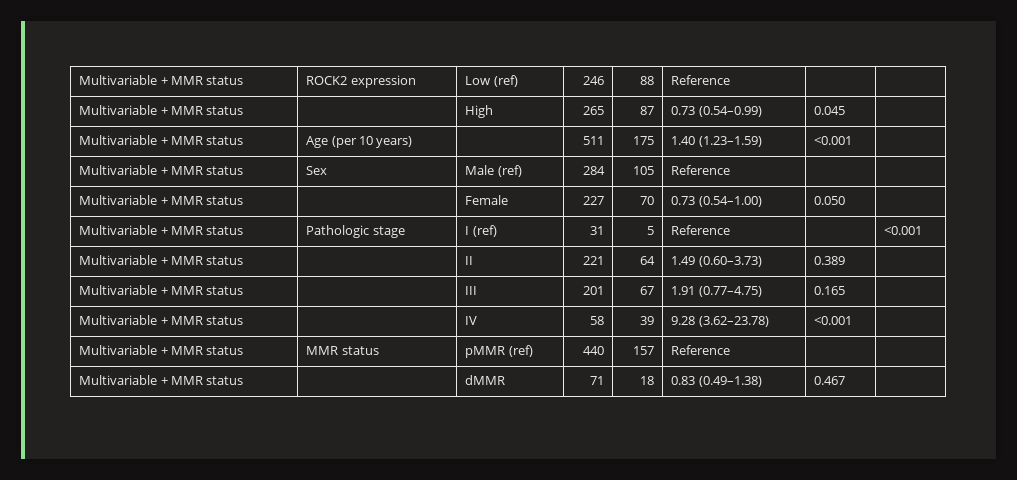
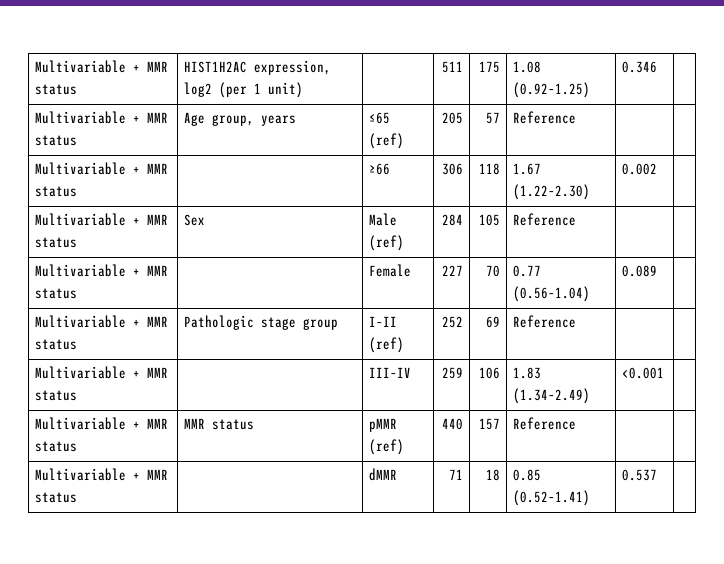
[79,75,244,85] [306,75,416,88] [465,75,518,87] [582,76,604,85] [639,76,654,85] [671,75,731,85] [79,105,244,115] [465,105,494,118] [582,106,604,115] [639,106,654,115] [671,106,762,117] [814,106,846,115] [79,135,244,145] [306,136,413,148] [582,136,604,145] [632,136,654,145] [671,136,762,147] [814,136,853,145] Multivariable + MMR status | ROCK2 expression | Low (ref) | 246 | 88 | Reference | | // Multivariable + MMR status | | High | 265 | 87 | 0.73 (0.54–0.99) | 0.045 | // Multivariable + MMR status | Age (per 10 years) | | 511 | 175 | 1.40 (1.23–1.59) | <0.001 -> [35,60,169,73] [35,84,78,95] [184,60,332,75] [184,82,304,98] [441,61,463,73] [478,61,500,73] [513,61,542,73] [513,82,591,98] [622,61,658,73] [35,111,169,124] [35,135,78,146] [184,112,297,126] [369,112,391,124] [369,133,405,149] [441,112,463,124] [485,112,500,124] [513,111,577,124] [35,162,169,175] [35,186,78,197] [369,163,391,175] [441,163,463,175] [478,163,500,175] [513,163,542,175] [513,184,591,200] [622,163,658,175] Multivariable + MMR status | HIST1H2AC expression, log2 (per 1 unit) | | 511 | 175 | 1.08 (0.92–1.25) | 0.346 | // Multivariable + MMR status | Age group, years | ≤65 (ref) | 205 | 57 | Reference | | // Multivariable + MMR status | | ≥66 | 306 | 118 | 1.67 (1.22–2.30) | 0.002
[671,196,762,207] [814,196,846,205] 0.73 (0.54–1.00) | 0.050 -> [513,265,542,277] [513,286,591,302] [622,265,658,277] 0.77 (0.56–1.04) | 0.089
[465,225,497,237] [589,226,604,235] [646,226,654,235] [671,225,731,235] [884,226,923,235] [79,255,244,265] [465,256,474,265] [582,256,604,265] [639,256,655,265] [671,256,762,267] [814,256,846,265] [79,285,244,295] [465,286,478,295] [582,286,604,295] [639,286,654,295] [671,286,762,297] [814,286,846,295] [79,315,244,325] [465,316,478,325] [589,316,604,325] [639,316,654,325] [671,316,769,327] | I (ref) | 31 | 5 | Reference | | <0.001 // Multivariable + MMR status | | II | 221 | 64 | 1.49 (0.60–3.73) | 0.389 | // Multivariable + MMR status | | III | 201 | 67 | 1.91 (0.77–4.75) | 0.165 | // Multivariable + MMR status | | IV | 58 | 39 | 9.28 (3.62–23.78) -> [303,318,339,330] [369,316,398,327] [369,337,405,353] [441,316,463,328] [485,316,500,328] [513,315,577,328] [35,366,169,379] [35,390,78,401] [369,367,412,378] [441,367,463,379] [478,367,500,379] [513,367,542,379] [513,388,591,404] group | I–II (ref) | 252 | 69 | Reference | | // Multivariable + MMR status | | III–IV | 259 | 106 | 1.83 (1.34–2.49)
[671,376,762,387] [814,376,846,385] 0.83 (0.49–1.38) | 0.467 -> [513,469,542,481] [513,490,591,506] [622,469,658,481] 0.85 (0.52–1.41) | 0.537

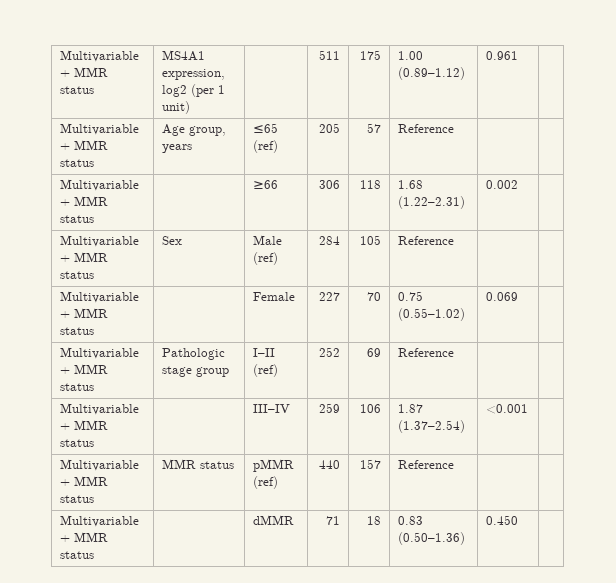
[35,60,169,73] [35,84,78,95] [184,61,248,73] Multivariable + MMR status | HIST1H2AC -> [60,50,140,62] [60,67,109,77] [60,86,95,94] [162,50,206,61] Multivariable + MMR status | MS4A1
[513,61,542,73] [513,82,591,98] [622,61,658,73] 1.08 (0.92–1.25) | 0.346 -> [398,51,424,60] [398,67,466,80] [486,51,519,60] 1.00 (0.89–1.12) | 0.961
[513,163,542,175] [513,184,591,200] 1.67 (1.22–2.30) -> [398,180,424,189] [398,196,466,209] 1.68 (1.22–2.31)
[513,265,542,277] [513,286,591,302] [622,265,658,277] 0.77 (0.56–1.04) | 0.089 -> [398,291,424,301] [398,308,466,321] [486,292,519,301] 0.75 (0.55–1.02) | 0.069
[513,367,542,379] [513,388,591,404] 1.83 (1.34–2.49) -> [398,404,424,413] [398,420,466,433] 1.87 (1.37–2.54)
[513,469,542,481] [513,490,591,506] [622,469,658,481] 0.85 (0.52–1.41) | 0.537 -> [398,516,424,525] [398,532,466,545] [486,515,519,525] 0.83 (0.50–1.36) | 0.450

